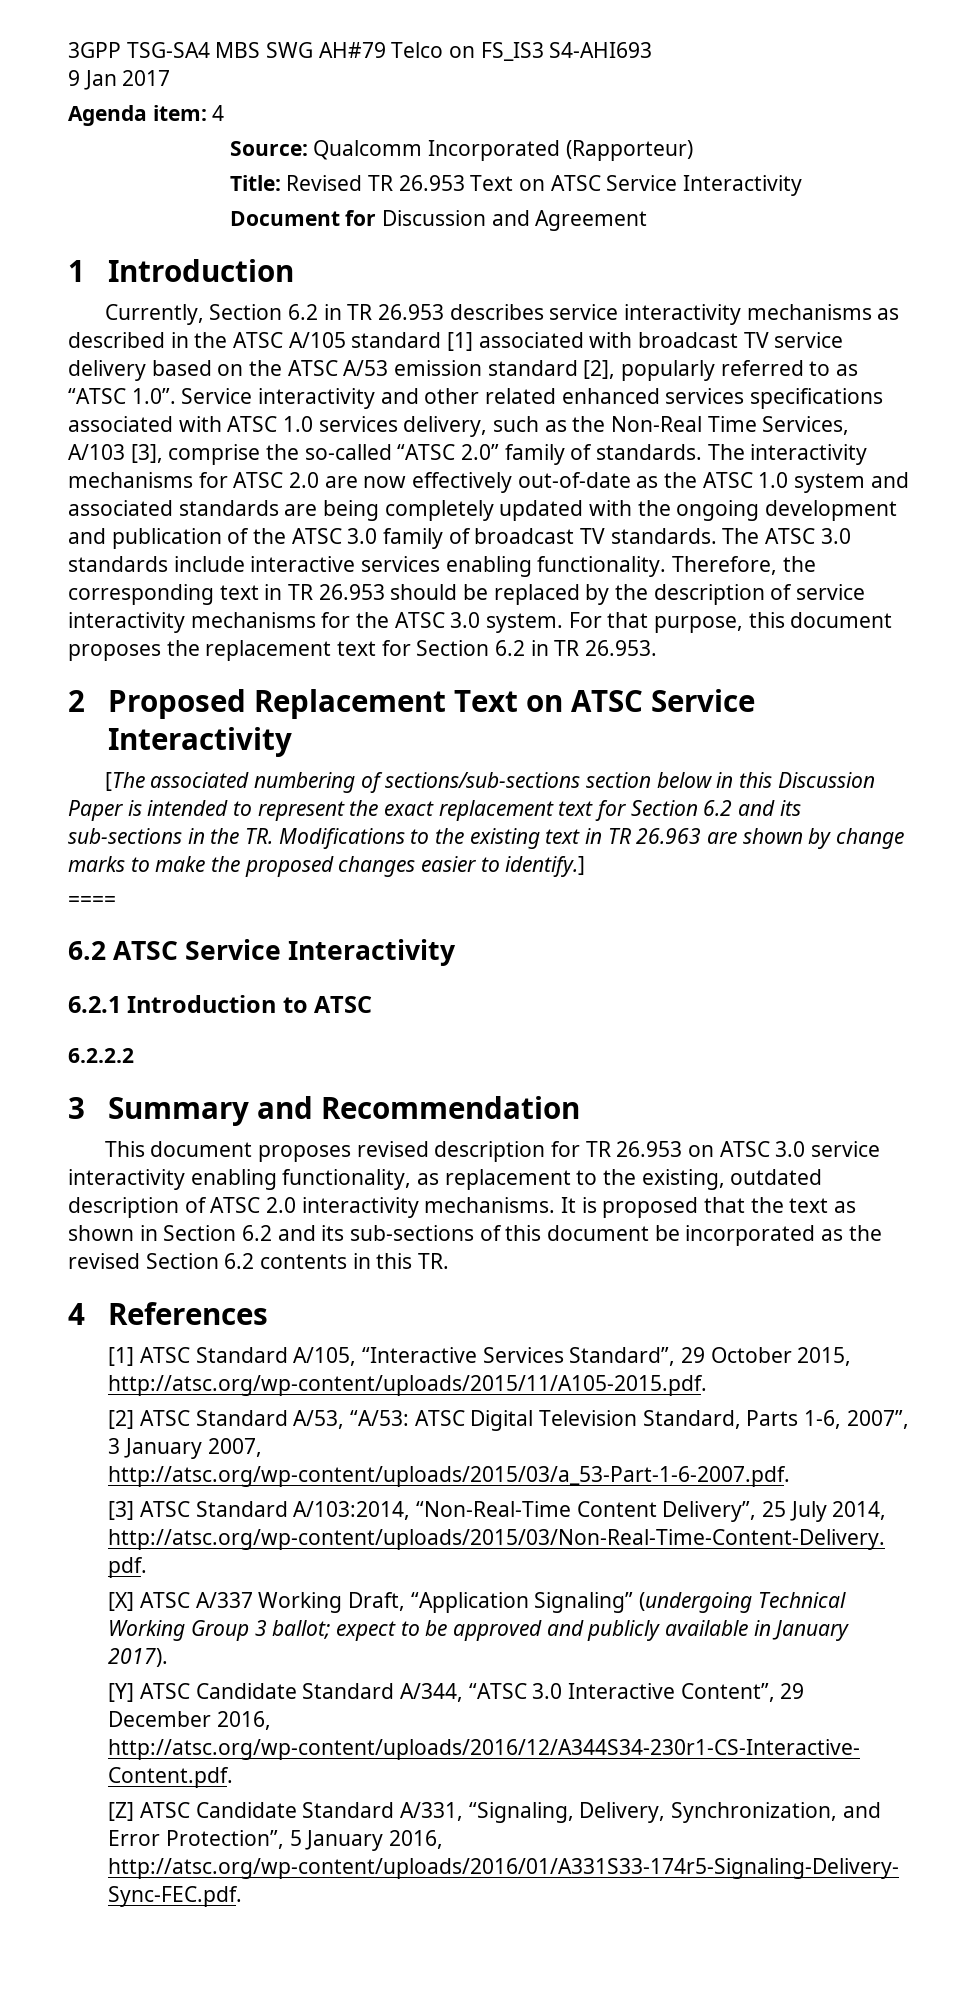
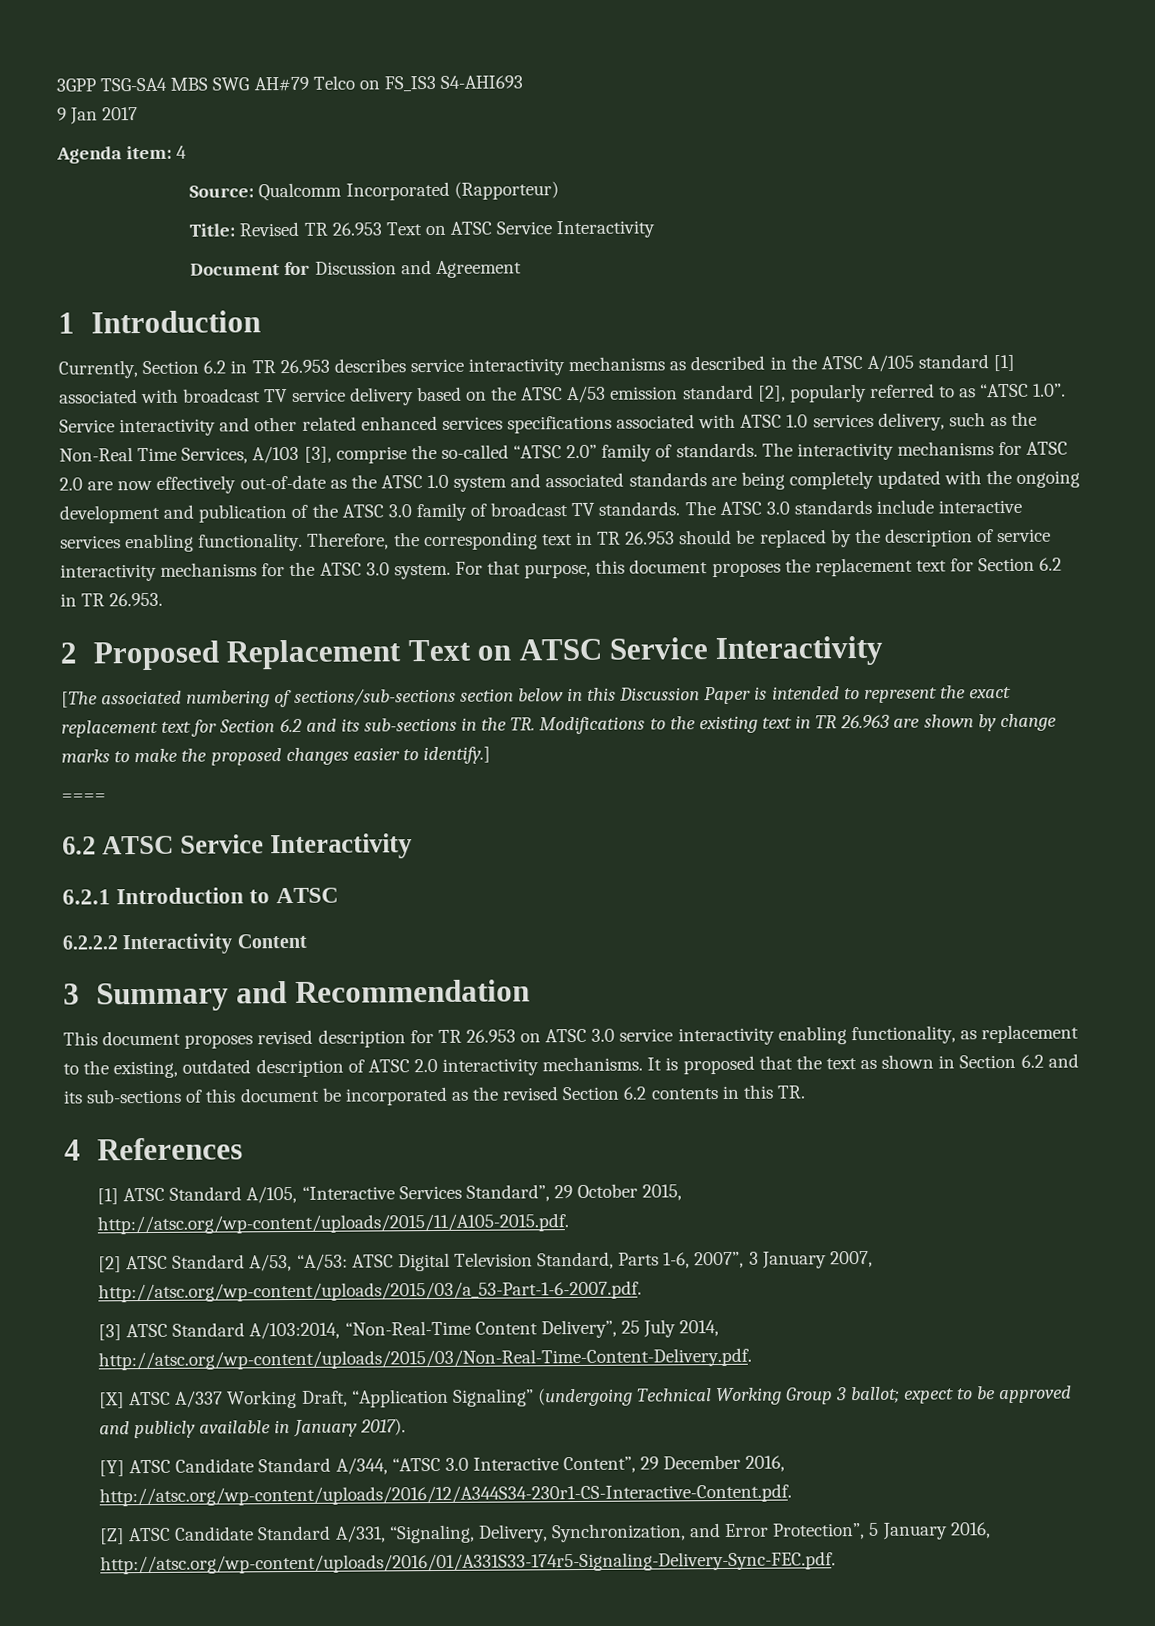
(134, 1055) none -> [122,933,307,955] Interactivity Content

